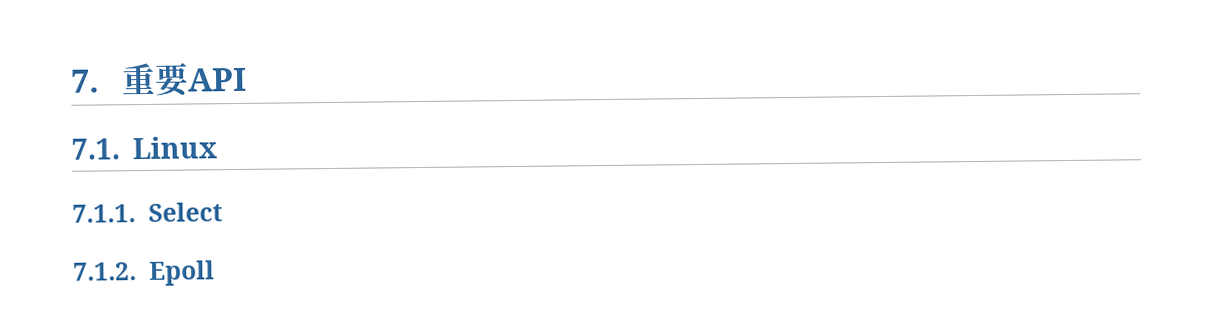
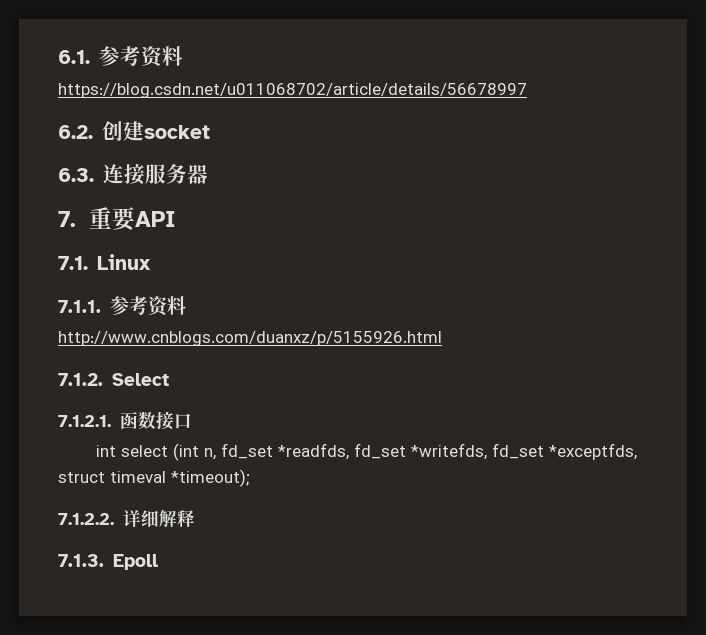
(70, 81) none -> [58,46,183,68] [58,83,527,98] [58,121,210,141] [58,164,208,185] 6.1.参考资料 // https://blog.csdn.net/u011068702/article/details/56678997 // 6.2.创建socket // 6.3.连接服务器 //
[148,202,224,222] [73,262,137,281] Select // 7.1.2. -> [109,296,186,316] [58,331,442,346] [58,373,169,386] [58,411,192,430] [96,443,638,461] [58,469,250,487] [58,510,195,528] [58,554,104,567] 参考资料 // http://www.cnblogs.com/duanxz/p/5155926.html // 7.1.2. Select // 7.1.2.1.函数接口 // int select (int n, fd_set *readfds, fd_set *writefds, fd_set *exceptfds, struct timeval *timeout); // 7.1.2.2.详细解释 // 7.1.3.

